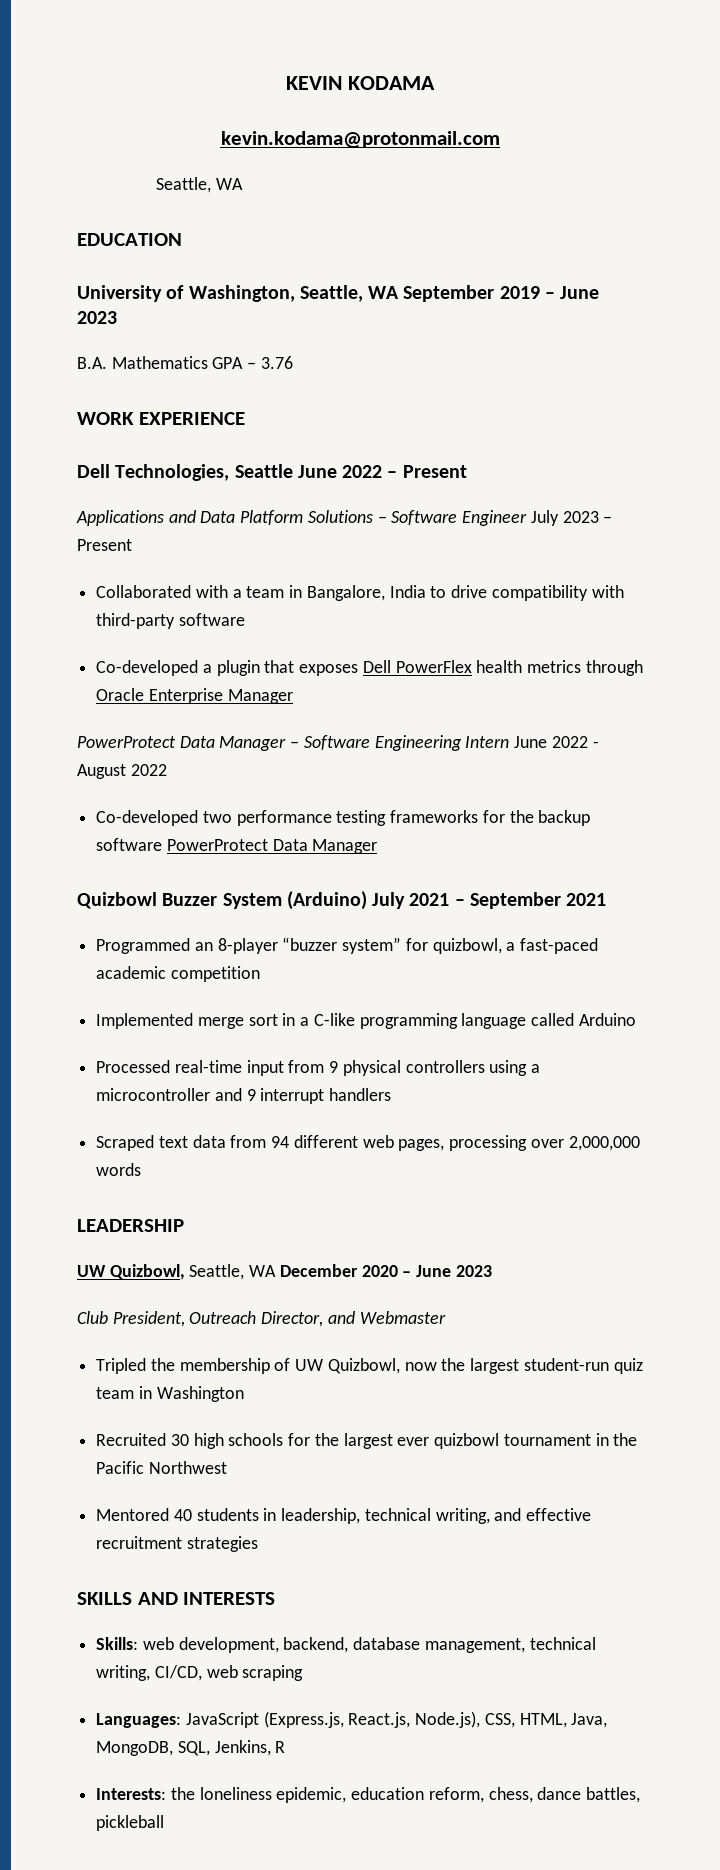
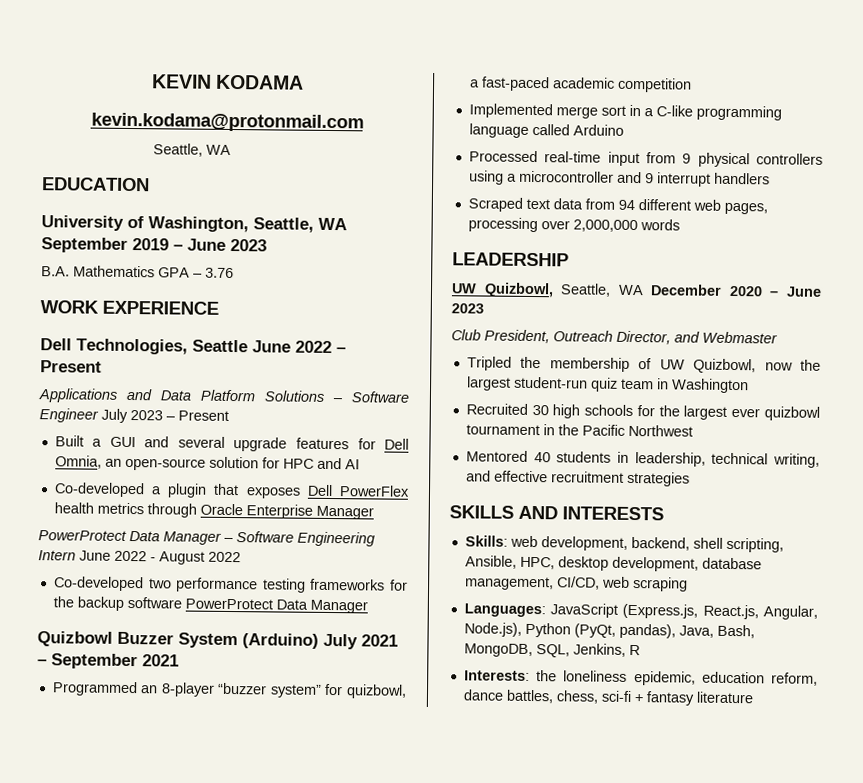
[96,585,624,601] [96,613,245,629] Collaborated with a team in Bangalore, India to drive compatibility with third-party software -> [54,435,410,452] [54,455,360,471] Built a GUI and several upgrade features for Dell Omnia, an open-source solution for HPC and AI
[353,1637,596,1653] [96,1665,151,1681] database management, technical writing, -> [692,537,784,553] [464,555,762,572] [464,576,554,591] shell scripting, Ansible, HPC, desktop development, database management,
[415,1711,608,1728] Node.js), CSS, HTML, Java, -> [763,605,818,620] [463,622,755,639] Angular, Node.js), Python (PyQt, pandas), Java, Bash,
[488,1787,533,1803] chess, -> (818, 679) none
[96,1815,165,1831] pickleball -> [555,690,754,706] chess, sci-fi + fantasy literature

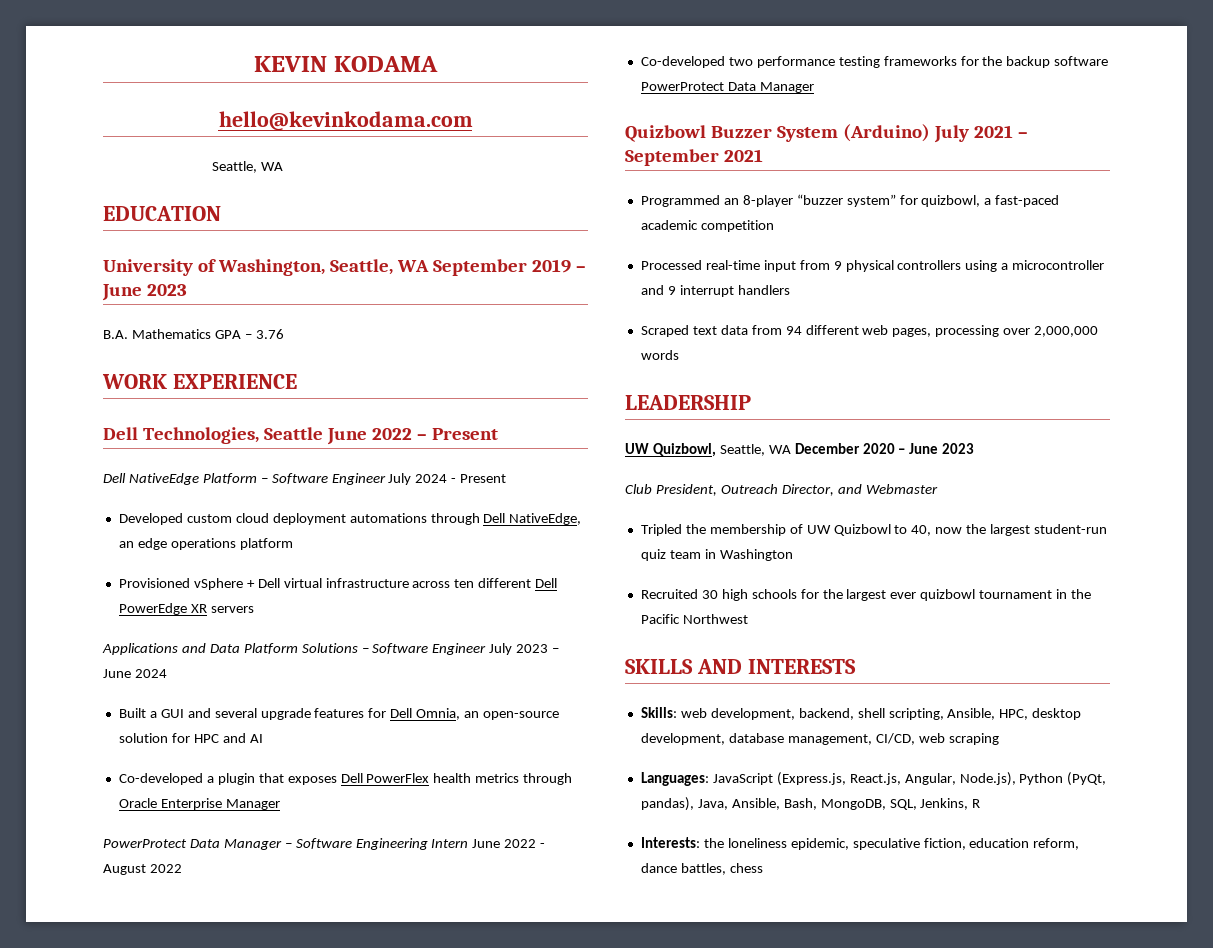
[90,112,364,133] kevin.kodama@protonmail.com -> [218,111,473,131] hello@kevinkodama.com
(102, 366) none -> [103,473,507,485] [118,513,582,525] [118,538,293,550] [118,578,558,590] [118,603,254,615] // Dell NativeEdge Platform – Software Engineer July 2024 - Present // Developed custom cloud deployment automations through Dell NativeEdge, an edge operations platform // Provisioned vSphere + Dell virtual infrastructure across ten different Dell PowerEdge XR servers
[178,410,229,421] Present -> [103,669,167,678] June 2024
[468,103,782,121] [468,123,624,138] // Implemented merge sort in a C-like programming language called Arduino -> (774, 226) none
[693,358,757,374] Quizbowl, -> [833,524,932,536] Quizbowl to 40,
[465,450,820,468] [465,470,690,487] // Mentored 40 students in leadership, technical writing, and effective recruitment strategies -> (748, 619) none
(714, 631) none -> [731,798,780,810] Ansible,
(696, 678) none -> [852,838,966,850] speculative fiction,
[555,690,754,706] chess, sci-fi + fantasy literature -> [729,863,763,873] chess

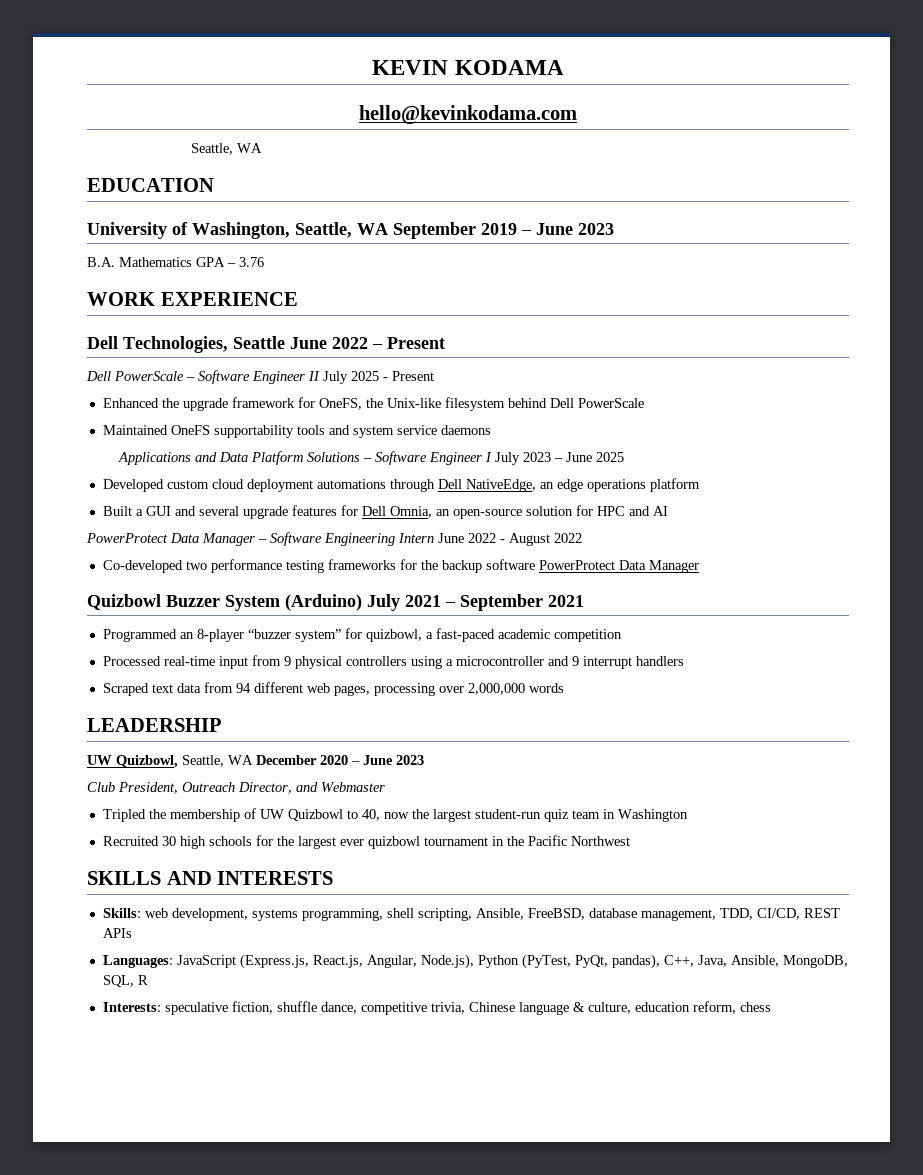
[128,473,507,485] NativeEdge Platform – Software Engineer July 2024 - Present -> [114,370,434,384] [102,397,644,411] [102,425,491,438] [117,451,624,465] PowerScale – Software Engineer II July 2025 - Present // Enhanced the upgrade framework for OneFS, the Unix-like filesystem behind Dell PowerScale // Maintained OneFS supportability tools and system service daemons // Applications and Data Platform Solutions – Software Engineer I July 2023 – June 2025
[118,578,558,590] [118,603,254,615] [102,643,560,655] [103,669,167,678] // Provisioned vSphere + Dell virtual infrastructure across ten different Dell PowerEdge XR servers // Applications and Data Platform Solutions – Software Engineer July 2023 – June 2024 -> (700, 485) none
[118,773,573,785] [118,798,280,810] // Co-developed a plugin that exposes Dell PowerFlex health metrics through Oracle Enterprise Manager -> (668, 511) none
[798,708,854,720] backend, -> [251,908,383,921] systems programming,
[999,708,1082,720] [640,733,999,745] HPC, desktop development, database management, CI/CD, web scraping -> [527,908,840,921] [102,928,132,938] FreeBSD, database management, TDD, CI/CD, REST APIs
[1067,772,1107,786] [640,797,694,811] (PyQt, pandas), -> [521,954,694,969] (PyTest, PyQt, pandas), C++,
[783,798,817,810] Bash, -> (779, 961) none
[920,798,969,810] Jenkins, -> (134, 981) none
[703,838,1080,850] [640,863,726,875] the loneliness epidemic, speculative fiction, education reform, dance battles, -> [164,1001,736,1015] speculative fiction, shuffle dance, competitive trivia, Chinese language & culture, education reform,

